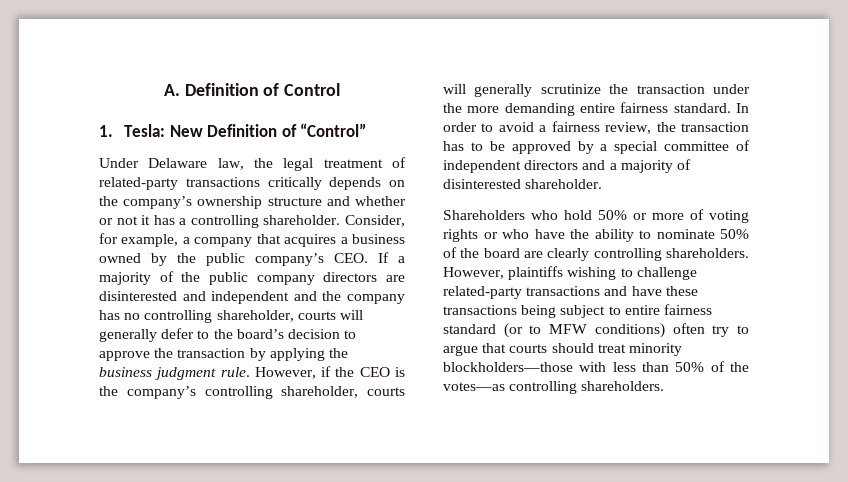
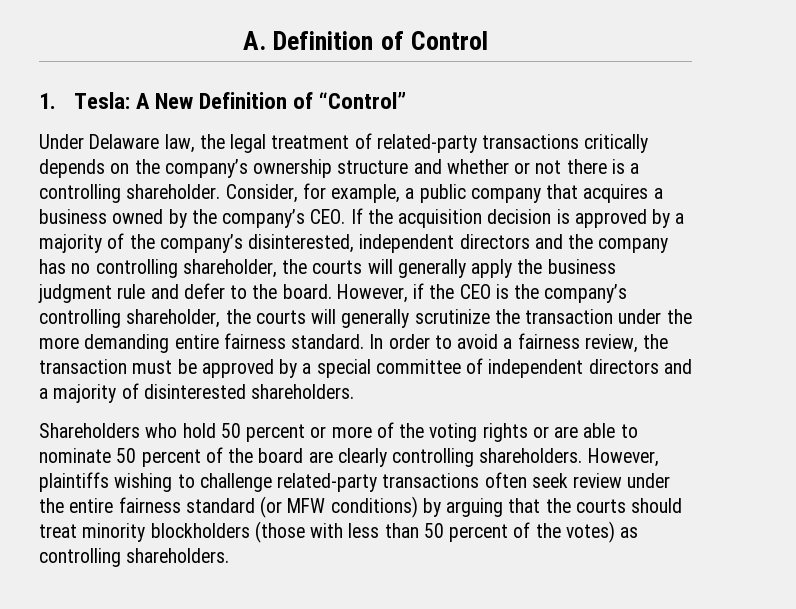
(166, 130) none -> [135,93,150,109] A
[141,215,175,225] it has -> [566,159,625,174] there is
(190, 240) none -> [419,184,466,203] public
[206,253,245,266] public -> (217, 216) none
[398,256,405,263] [99,271,405,285] [99,291,290,304] a majority of the public company directors are disinterested and independent -> [367,209,685,228] [39,233,530,253] the acquisition decision is approved by a majority of the company’s disinterested, independent directors
[297,310,363,320] [99,328,357,342] [99,348,348,361] [99,367,250,380] courts will generally defer to the board’s decision to approve the transaction by applying the business judgment rule. -> [282,259,616,278] [38,283,332,303] the courts will generally apply the business judgment rule and defer to the board.
(359, 392) none -> [225,309,251,324] the
[443,141,483,151] has to -> [132,360,173,374] must
[525,179,603,189] shareholder. -> [251,384,355,399] shareholders.
[598,210,627,220] 50% -> [220,423,306,442] 50 percent
(704, 214) none -> [399,423,425,438] the
[502,229,749,242] who have the ability to nominate 50% -> [554,423,638,438] [39,448,201,467] are able to nominate 50 percent
[604,286,698,296] [443,305,621,318] and have these transactions being subject to -> [484,472,671,488] [39,498,64,513] often seek review under the
[529,325,542,334] to -> (283, 507) none
[672,323,749,337] [443,343,507,356] often try to argue that -> [422,498,571,517] by arguing that the
[443,362,573,372] blockholders—those -> [150,521,305,543] blockholders (those
[675,361,749,372] [443,382,505,391] 50% of the votes—as -> [423,521,639,543] 50 percent of the votes) as

